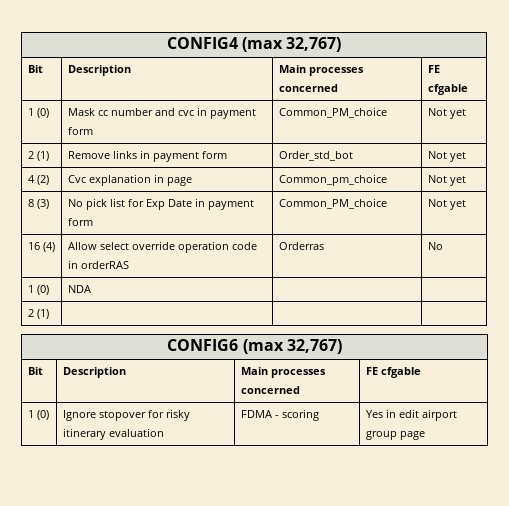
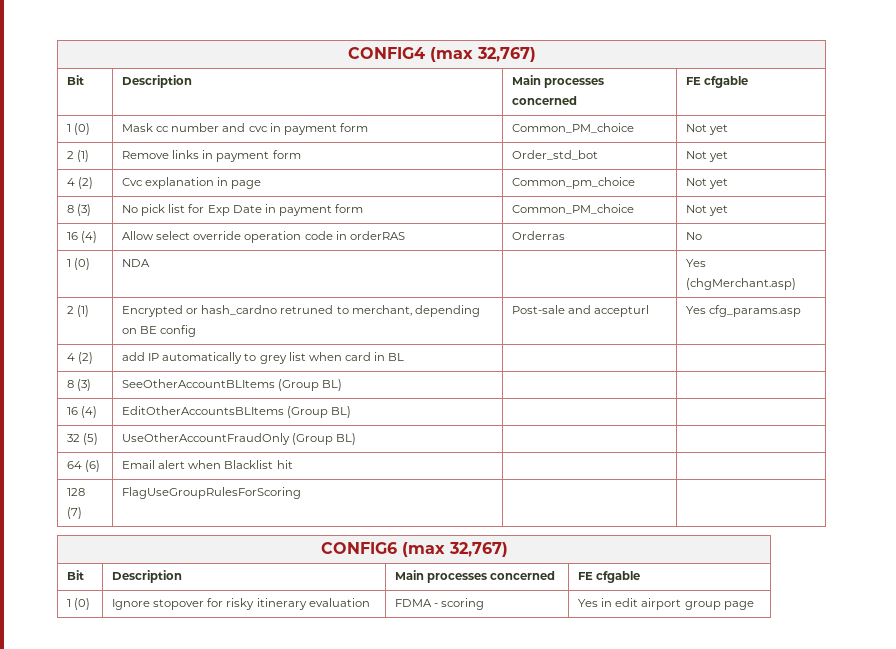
[27,309,49,319] // 2 (1) | -> [686,259,707,267] [686,278,797,290] [67,305,90,317] [122,305,480,317] [122,325,197,337] [512,305,650,317] [686,305,802,317] [67,352,94,364] [122,352,405,364] [67,379,92,391] [122,379,343,391] [67,406,98,418] [122,406,352,418] [67,433,99,445] [122,433,357,445] [67,460,101,472] [122,460,293,469] [67,488,86,496] [67,507,83,519] [122,487,302,499] Yes (chgMerchant.asp) // 2 (1) | Encrypted or hash_cardno retruned to merchant, depending on BE config | Post-sale and accepturl | Yes cfg_params.asp // 4 (2) | add IP automatically to grey list when card in BL | | // 8 (3) | SeeOtherAccountBLItems (Group BL) | | // 16 (4) | EditOtherAccountsBLItems (Group BL) | | // 32 (5) | UseOtherAccountFraudOnly (Group BL) | | // 64 (6) | Email alert when Blacklist hit | | // 128 (7) | FlagUseGroupRulesForScoring

